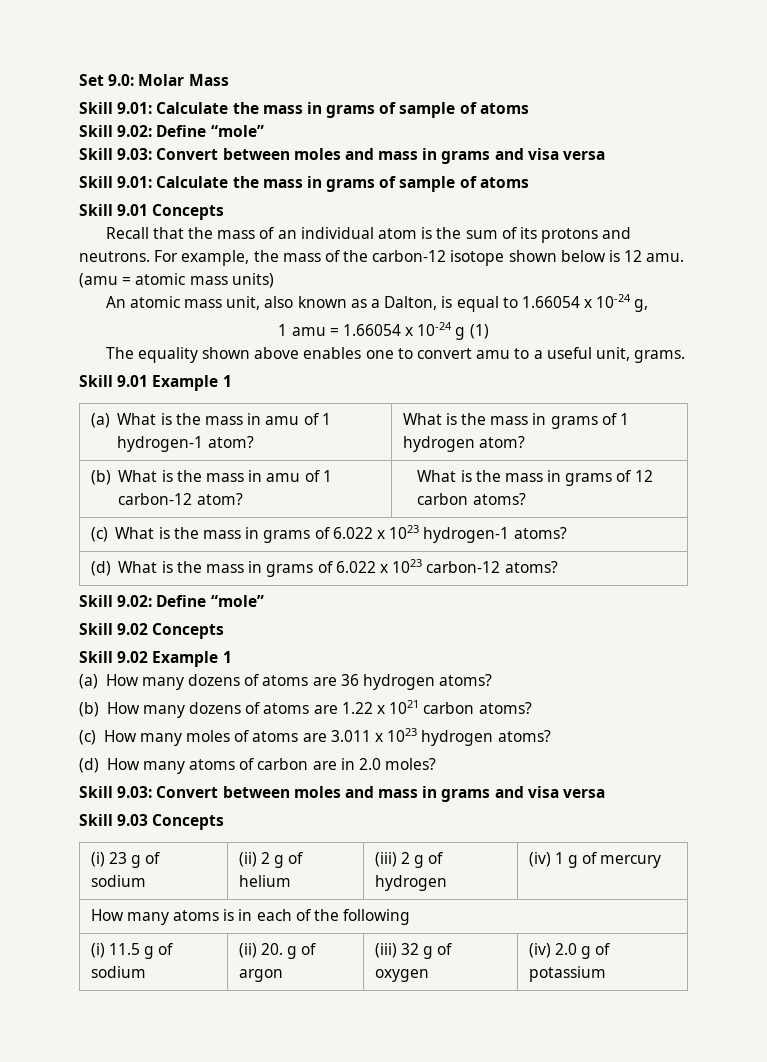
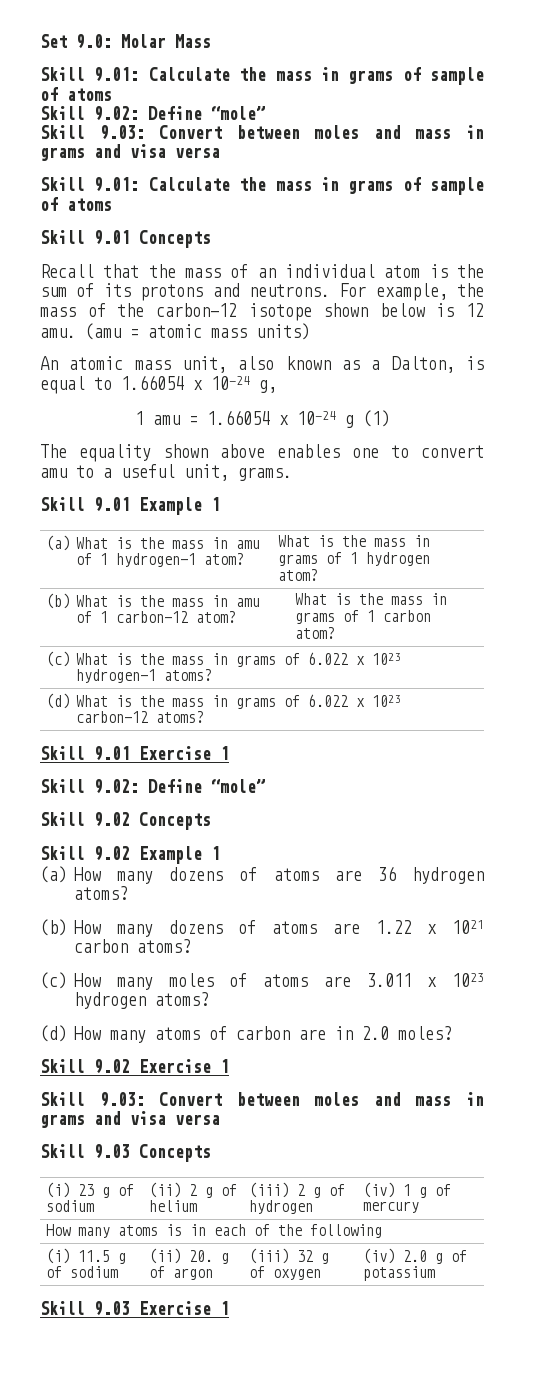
[634,470,653,482] [417,493,526,505] 12 carbon atoms? -> [366,610,431,622] [294,627,335,639] 1 carbon atom?
(558, 567) none -> [40,746,229,761] // Skill 9.01 Exercise 1
(437, 764) none -> [40,1059,229,1074] // Skill 9.02 Exercise 1
(606, 974) none -> [40,1301,229,1316] // Skill 9.03 Exercise 1

